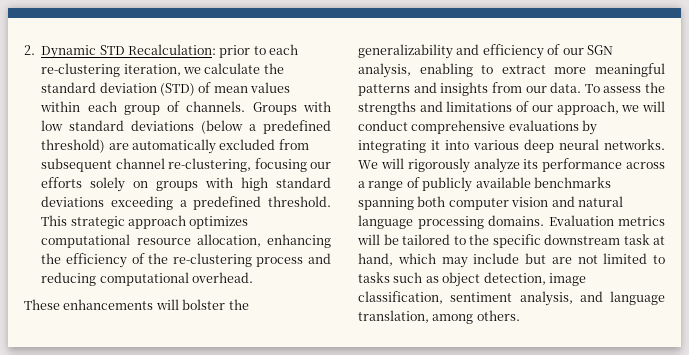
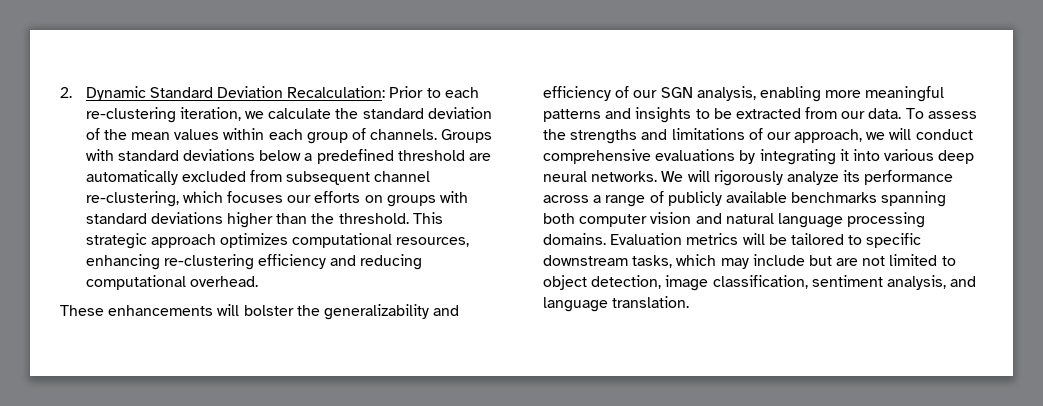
[99,44,251,58] STD Recalculation: prior -> [149,86,424,98] Standard Deviation Recalculation: Prior
[160,82,212,96] (STD) of -> [85,128,127,140] of the
[41,120,331,134] [41,139,106,153] low standard deviations (below a predefined threshold) -> [117,149,465,164] standard deviations below a predefined threshold
[254,158,307,172] focusing -> [182,191,284,203] which focuses
[90,177,126,192] solely -> (361, 197) none
[241,177,331,191] [41,196,262,210] high standard deviations exceeding a predefined -> [85,212,335,228] standard deviations higher than the
[136,234,331,248] [41,253,304,268] resource allocation, enhancing the efficiency of the re-clustering process -> [396,237,470,247] [85,254,327,270] resources, enhancing re-clustering efficiency
[481,65,546,74] to extract -> (821, 94) none
(489, 89) none -> [695,108,801,119] to be extracted
[469,234,489,245] the -> (863, 240) none
[623,234,665,245] [358,253,393,266] task at hand, -> [632,255,673,268] tasks,
[358,272,439,283] tasks such as -> (956, 261) none
[358,310,520,324] translation, among others. -> [612,296,690,308] translation.

